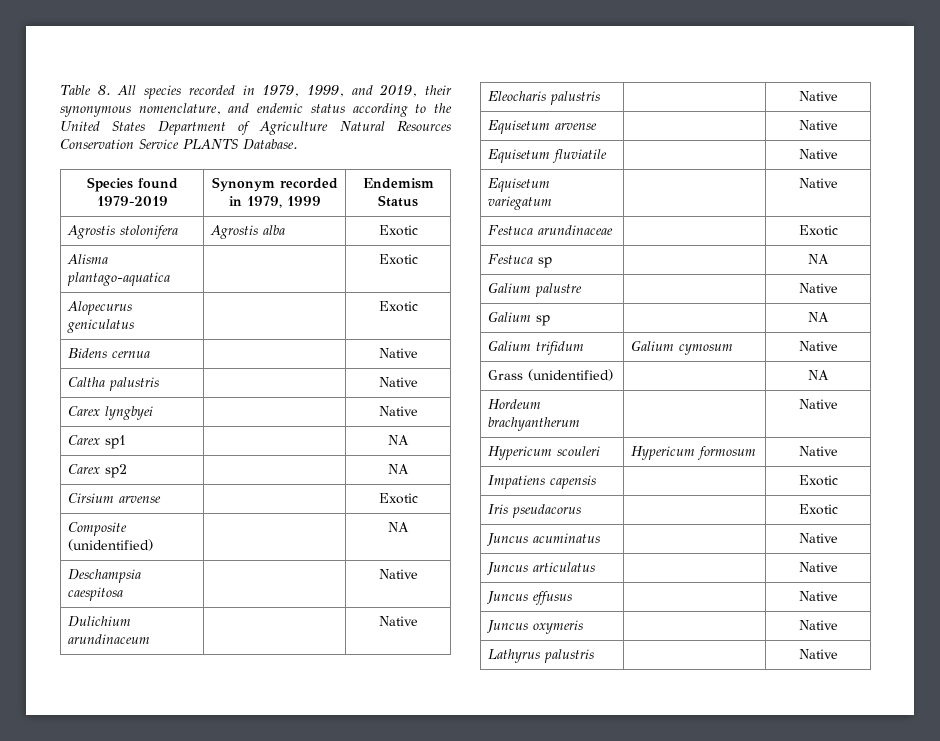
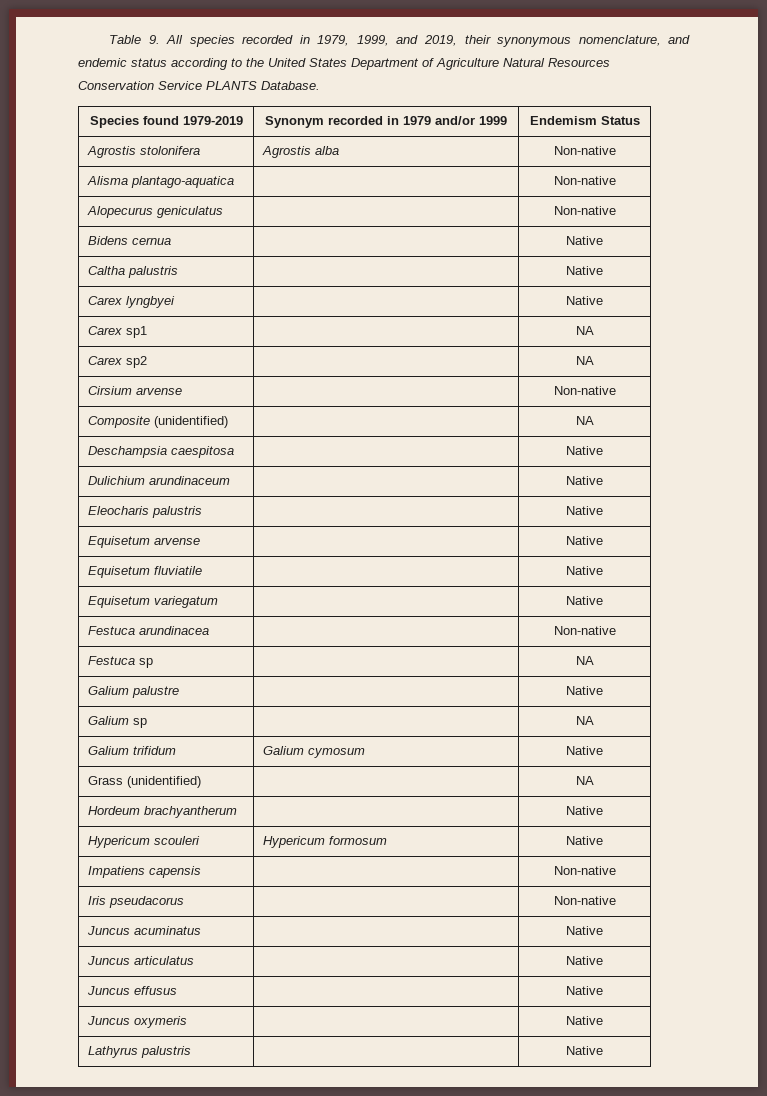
[97,85,111,95] 8. -> [148,35,160,44] 9.
[246,196,282,208] 1979, -> [403,116,475,125] 1979 and/or
[378,225,418,236] Exotic -> [553,146,616,155] Non-native
[378,254,418,265] Exotic -> [553,176,616,185] Non-native
[378,301,418,312] Exotic -> [553,206,616,215] Non-native
[378,493,418,504] Exotic -> [553,386,616,395] Non-native
[538,225,614,235] [798,225,838,236] arundinaceae | | Exotic -> [138,626,209,635] [553,626,616,635] arundinacea | | Non-native
[798,475,838,486] Exotic -> [553,866,616,875] Non-native
[798,504,838,515] Exotic -> [553,896,616,905] Non-native

